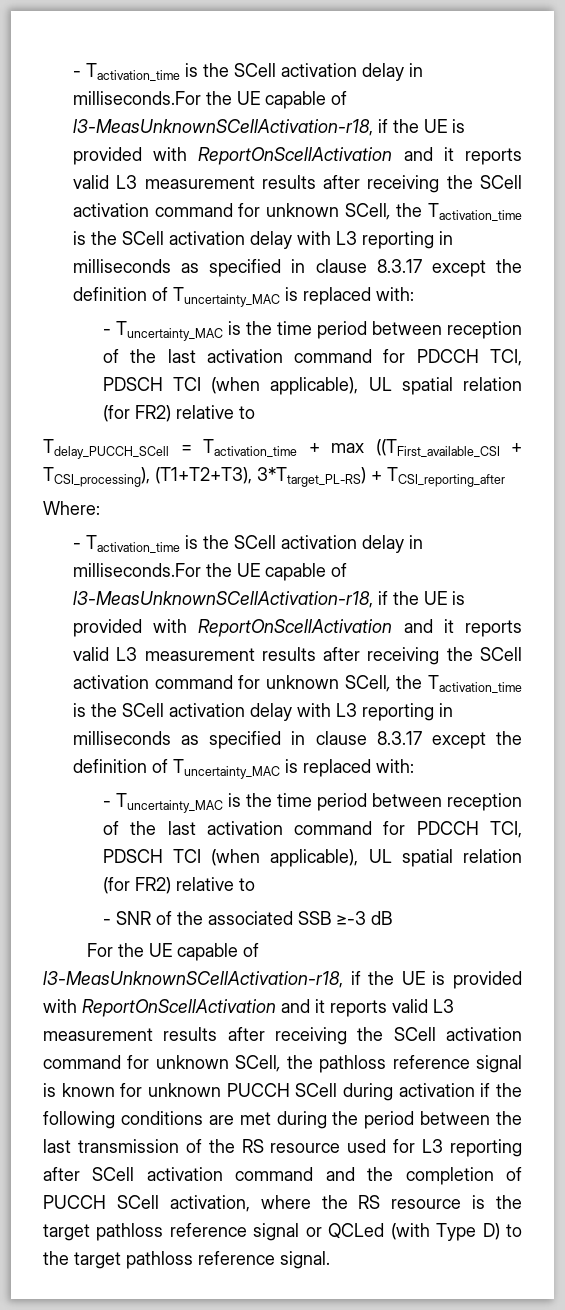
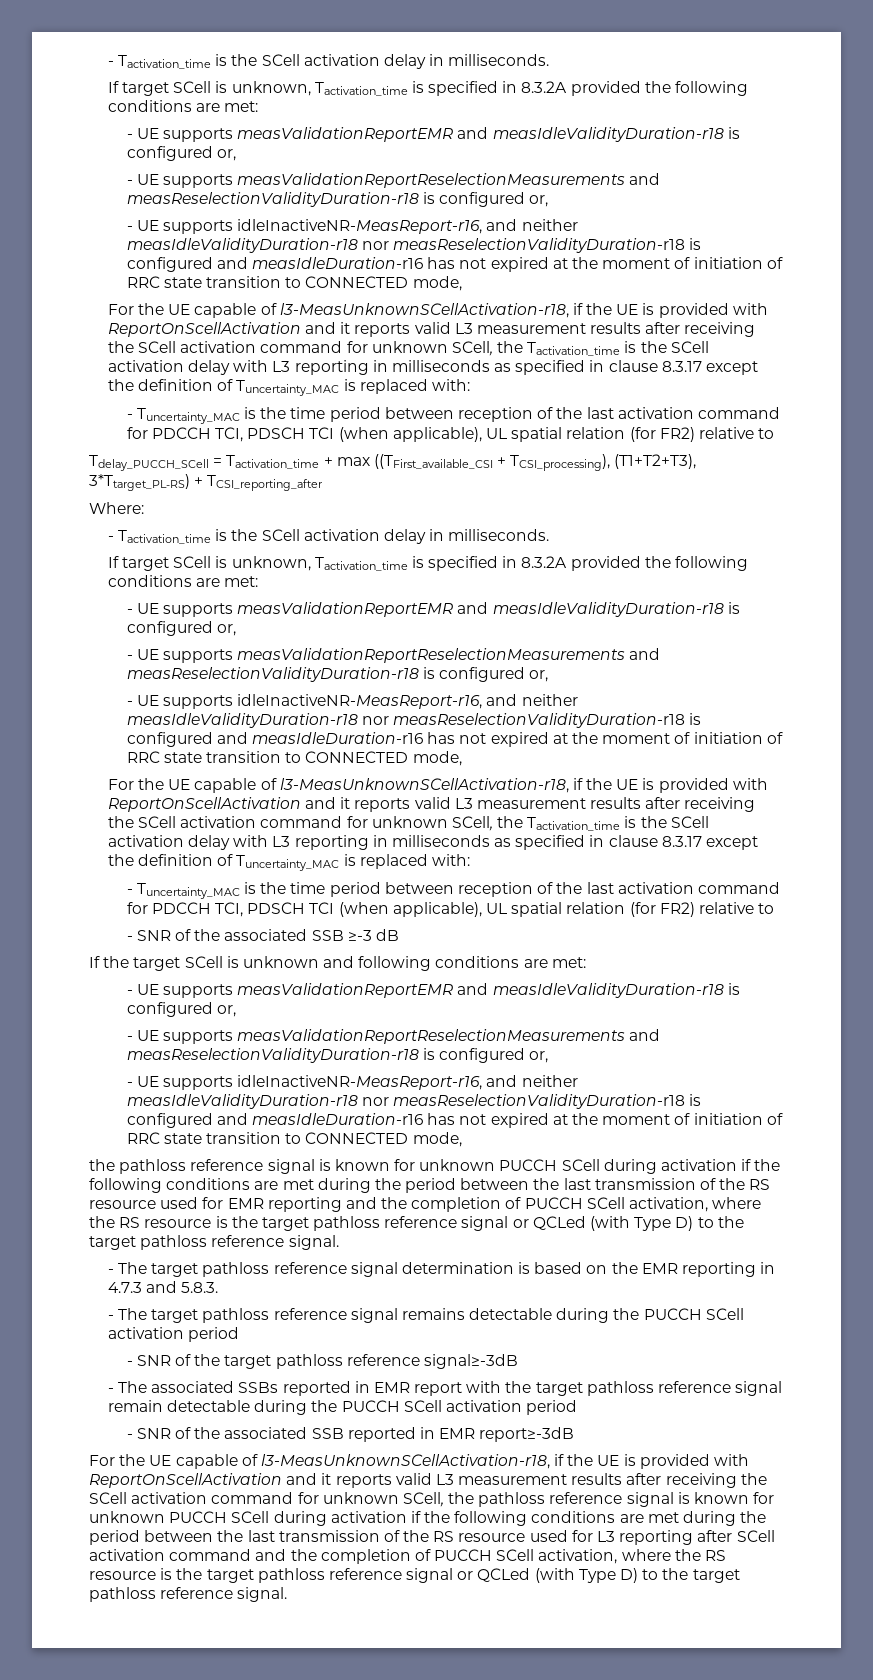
[72,63,423,81] [72,91,201,105] - Tactivation_time is the SCell activation delay in milliseconds.For -> [107,54,550,69] [107,81,749,96] [107,100,259,112] [126,127,740,142] [126,146,236,161] [126,173,661,188] [126,192,549,207] [126,219,578,234] [126,238,702,253] [126,257,783,272] [126,276,462,291] [107,304,134,315] - Tactivation_time is the SCell activation delay in milliseconds. // If target SCell is unknown, Tactivation_time is specified in 8.3.2A provided the following conditions are met: // - UE supports measValidationReportEMR and measIdleValidityDuration-r18 is configured or, // - UE supports measValidationReportReselectionMeasurements and measReselectionValidityDuration-r18 is configured or, // - UE supports idleInactiveNR-MeasReport-r16, and neither measIdleValidityDuration-r18 nor measReselectionValidityDuration-r18 is configured and measIdleDuration-r16 has not expired at the moment of initiation of RRC state transition to CONNECTED mode, // For
[72,563,201,577] milliseconds.For -> [448,529,550,541] [107,556,749,571] [107,575,259,587] [126,602,740,617] [126,621,236,636] [126,648,661,663] [126,667,549,682] [126,694,578,709] [126,713,702,728] [126,732,783,747] [126,751,462,766] [107,779,134,790] milliseconds. // If target SCell is unknown, Tactivation_time is specified in 8.3.2A provided the following conditions are met: // - UE supports measValidationReportEMR and measIdleValidityDuration-r18 is configured or, // - UE supports measValidationReportReselectionMeasurements and measReselectionValidityDuration-r18 is configured or, // - UE supports idleInactiveNR-MeasReport-r16, and neither measIdleValidityDuration-r18 nor measReselectionValidityDuration-r18 is configured and measIdleDuration-r16 has not expired at the moment of initiation of RRC state transition to CONNECTED mode, // For
(392, 918) none -> [89,956,586,971] [126,983,740,998] [126,1002,236,1017] [126,1029,661,1044] [126,1048,549,1063] [126,1075,578,1090] [126,1094,702,1109] [126,1113,783,1128] [126,1132,462,1147] [89,1159,781,1174] [89,1178,771,1193] [89,1197,762,1212] [89,1216,744,1231] [89,1235,339,1250] [107,1262,776,1277] [107,1281,219,1293] [107,1308,744,1323] [107,1327,240,1342] [126,1354,518,1369] [107,1381,783,1396] [107,1400,578,1415] [126,1427,575,1442] // If the target SCell is unknown and following conditions are met: // - UE supports measValidationReportEMR and measIdleValidityDuration-r18 is configured or, // - UE supports measValidationReportReselectionMeasurements and measReselectionValidityDuration-r18 is configured or, // - UE supports idleInactiveNR-MeasReport-r16, and neither measIdleValidityDuration-r18 nor measReselectionValidityDuration-r18 is configured and measIdleDuration-r16 has not expired at the moment of initiation of RRC state transition to CONNECTED mode, // the pathloss reference signal is known for unknown PUCCH SCell during activation if the following conditions are met during the period between the last transmission of the RS resource used for EMR reporting and the completion of PUCCH SCell activation, where the RS resource is the target pathloss reference signal or QCLed (with Type D) to the target pathloss reference signal. // - The target pathloss reference signal determination is based on the EMR reporting in 4.7.3 and 5.8.3. // - The target pathloss reference signal remains detectable during the PUCCH SCell activation period // - SNR of the target pathloss reference signal≥-3dB // - The associated SSBs reported in EMR report with the target pathloss reference signal remain detectable during the PUCCH SCell activation period // - SNR of the associated SSB reported in EMR report≥-3dB

